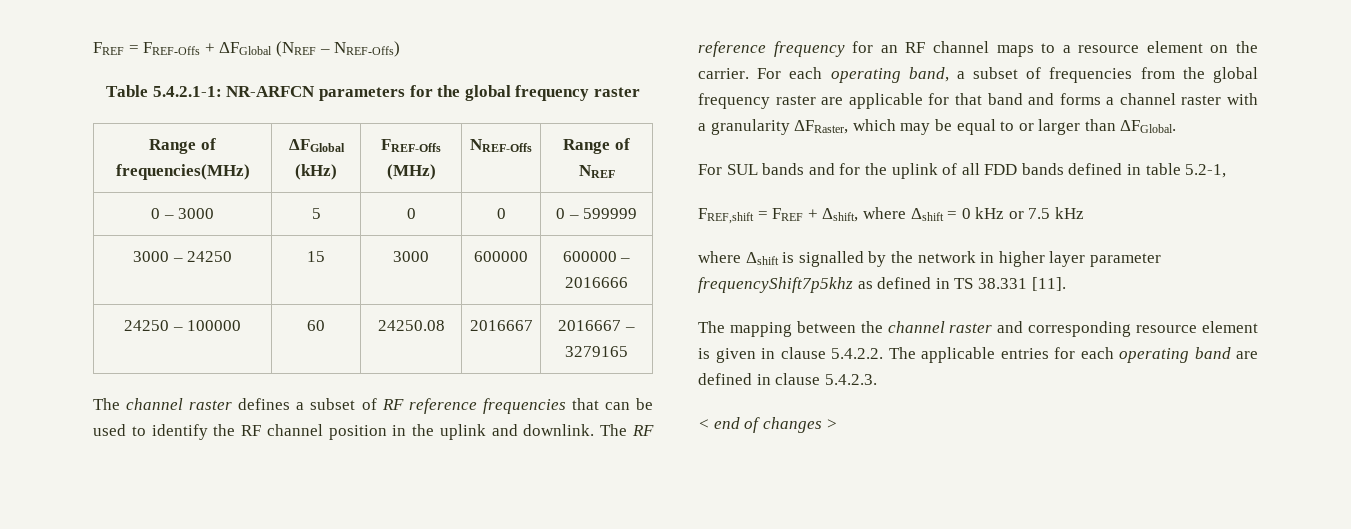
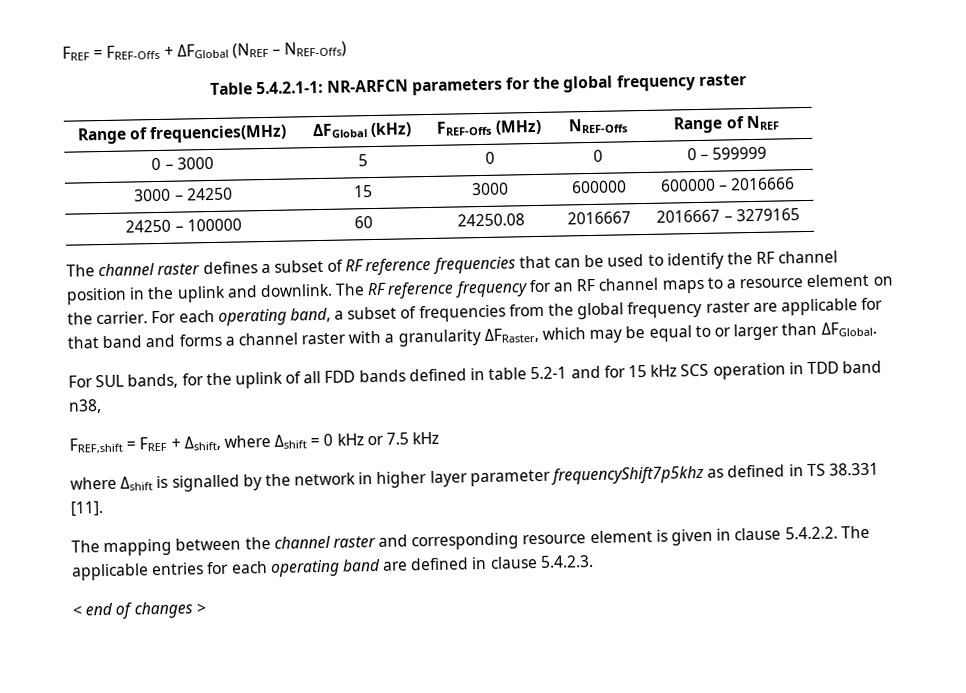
[762,163,835,175] bands and -> [127,373,179,389] bands,
[1185,164,1227,178] 5.2-1, -> [530,360,883,380] [68,399,102,414] 5.2-1 and for 15 kHz SCS operation in TDD band n38,

